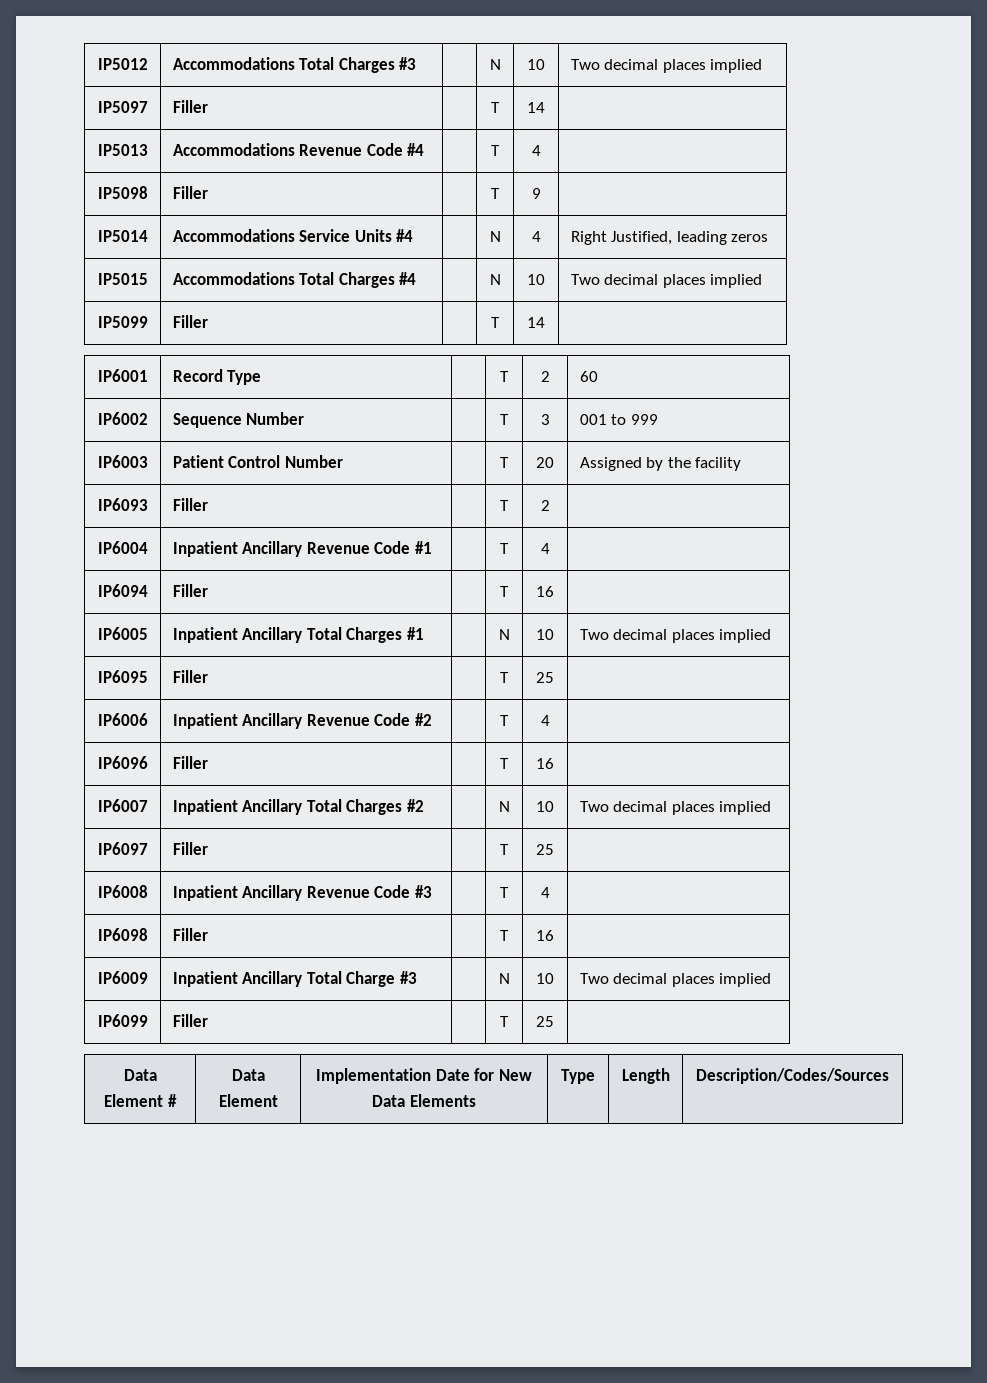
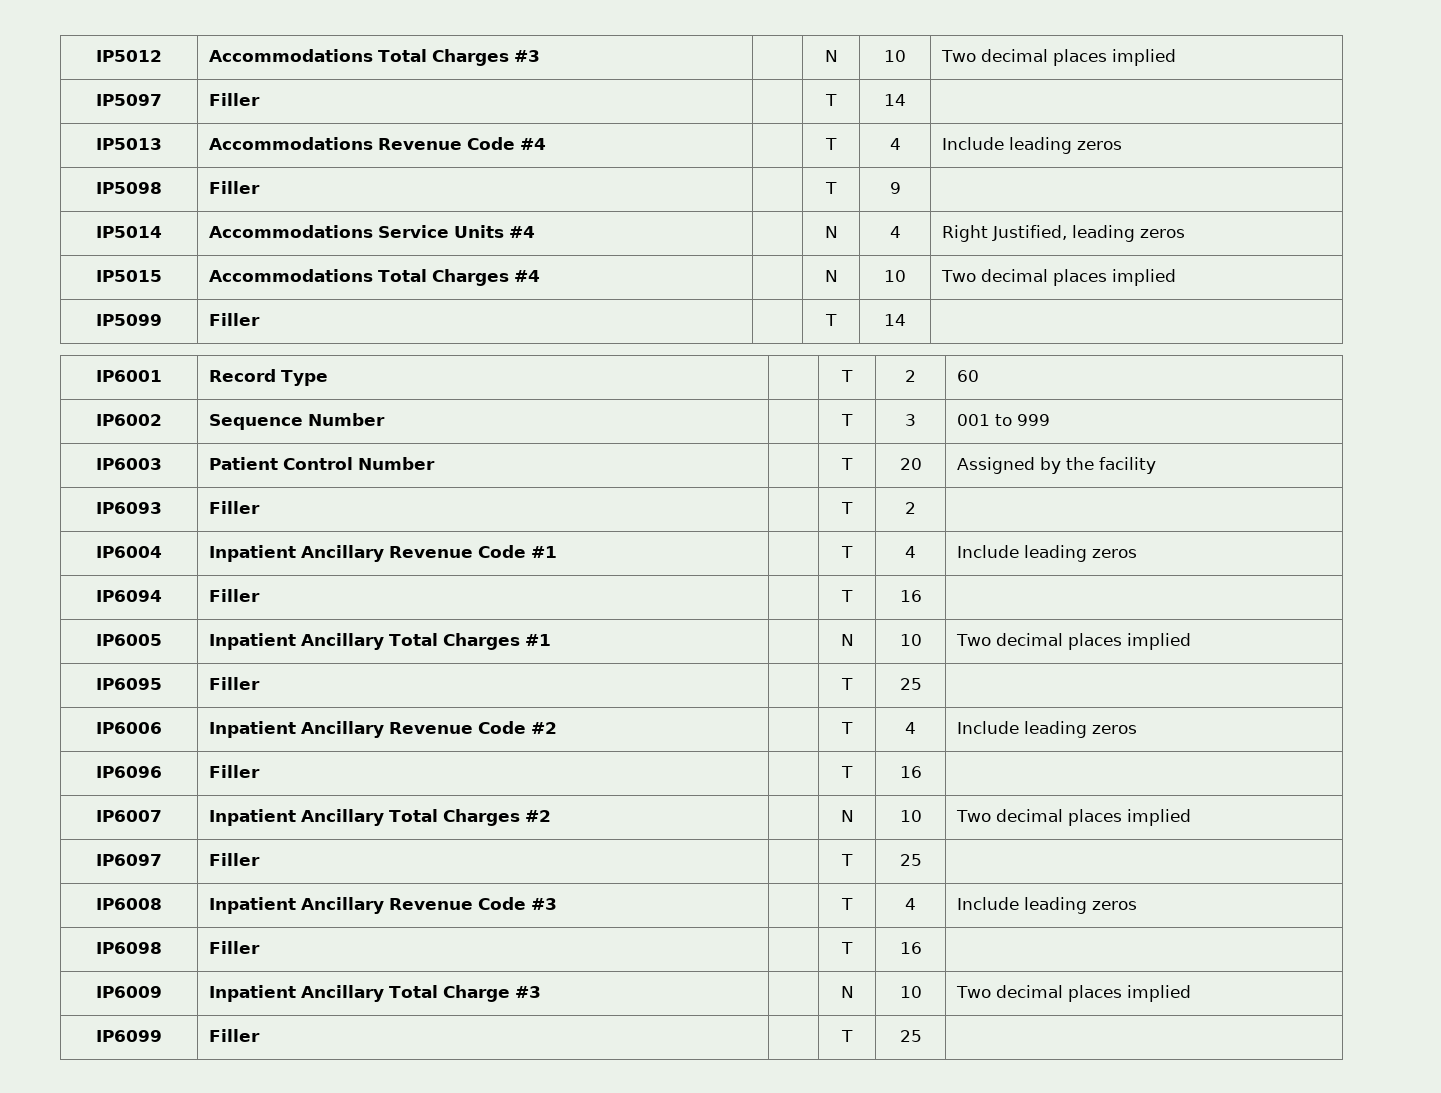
(541, 150) none -> [941,137,1122,154] Include leading zeros
(550, 548) none -> [956,545,1137,562] Include leading zeros
(550, 720) none -> [956,721,1137,738] Include leading zeros
(550, 892) none -> [956,897,1137,914] Include leading zeros
[123,1069,157,1081] [104,1094,177,1107] [231,1069,265,1081] [218,1094,278,1107] [316,1068,532,1084] [372,1094,476,1107] [561,1069,595,1084] [621,1068,670,1084] [696,1068,889,1084] // Data Element # | Data Element | Implementation Date for New Data Elements | Type | Length | Description/Codes/Sources -> (922, 1036) none

